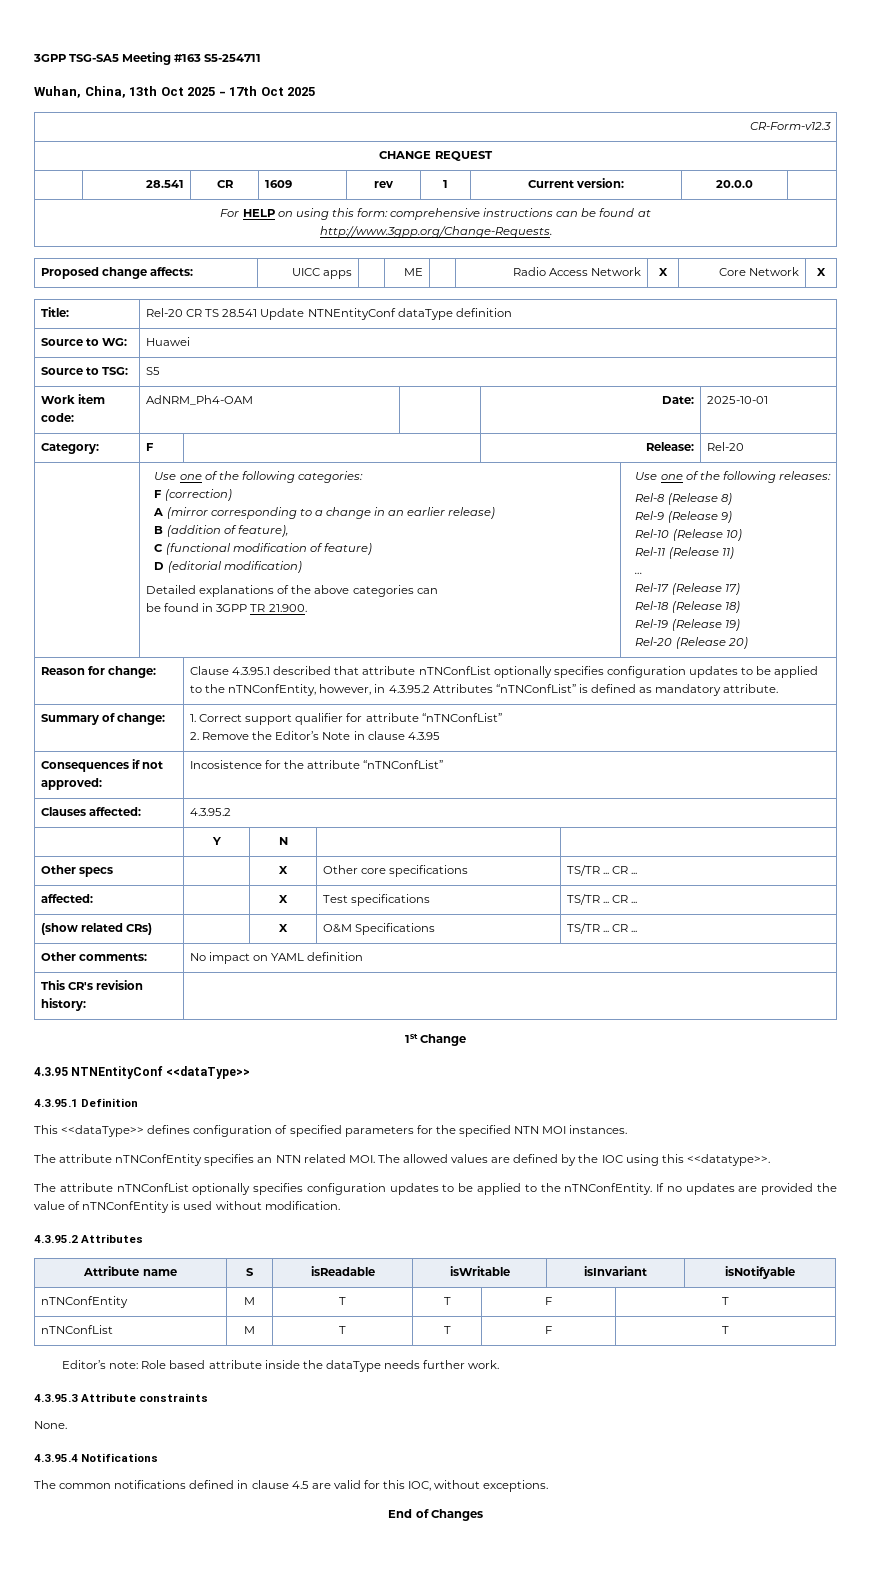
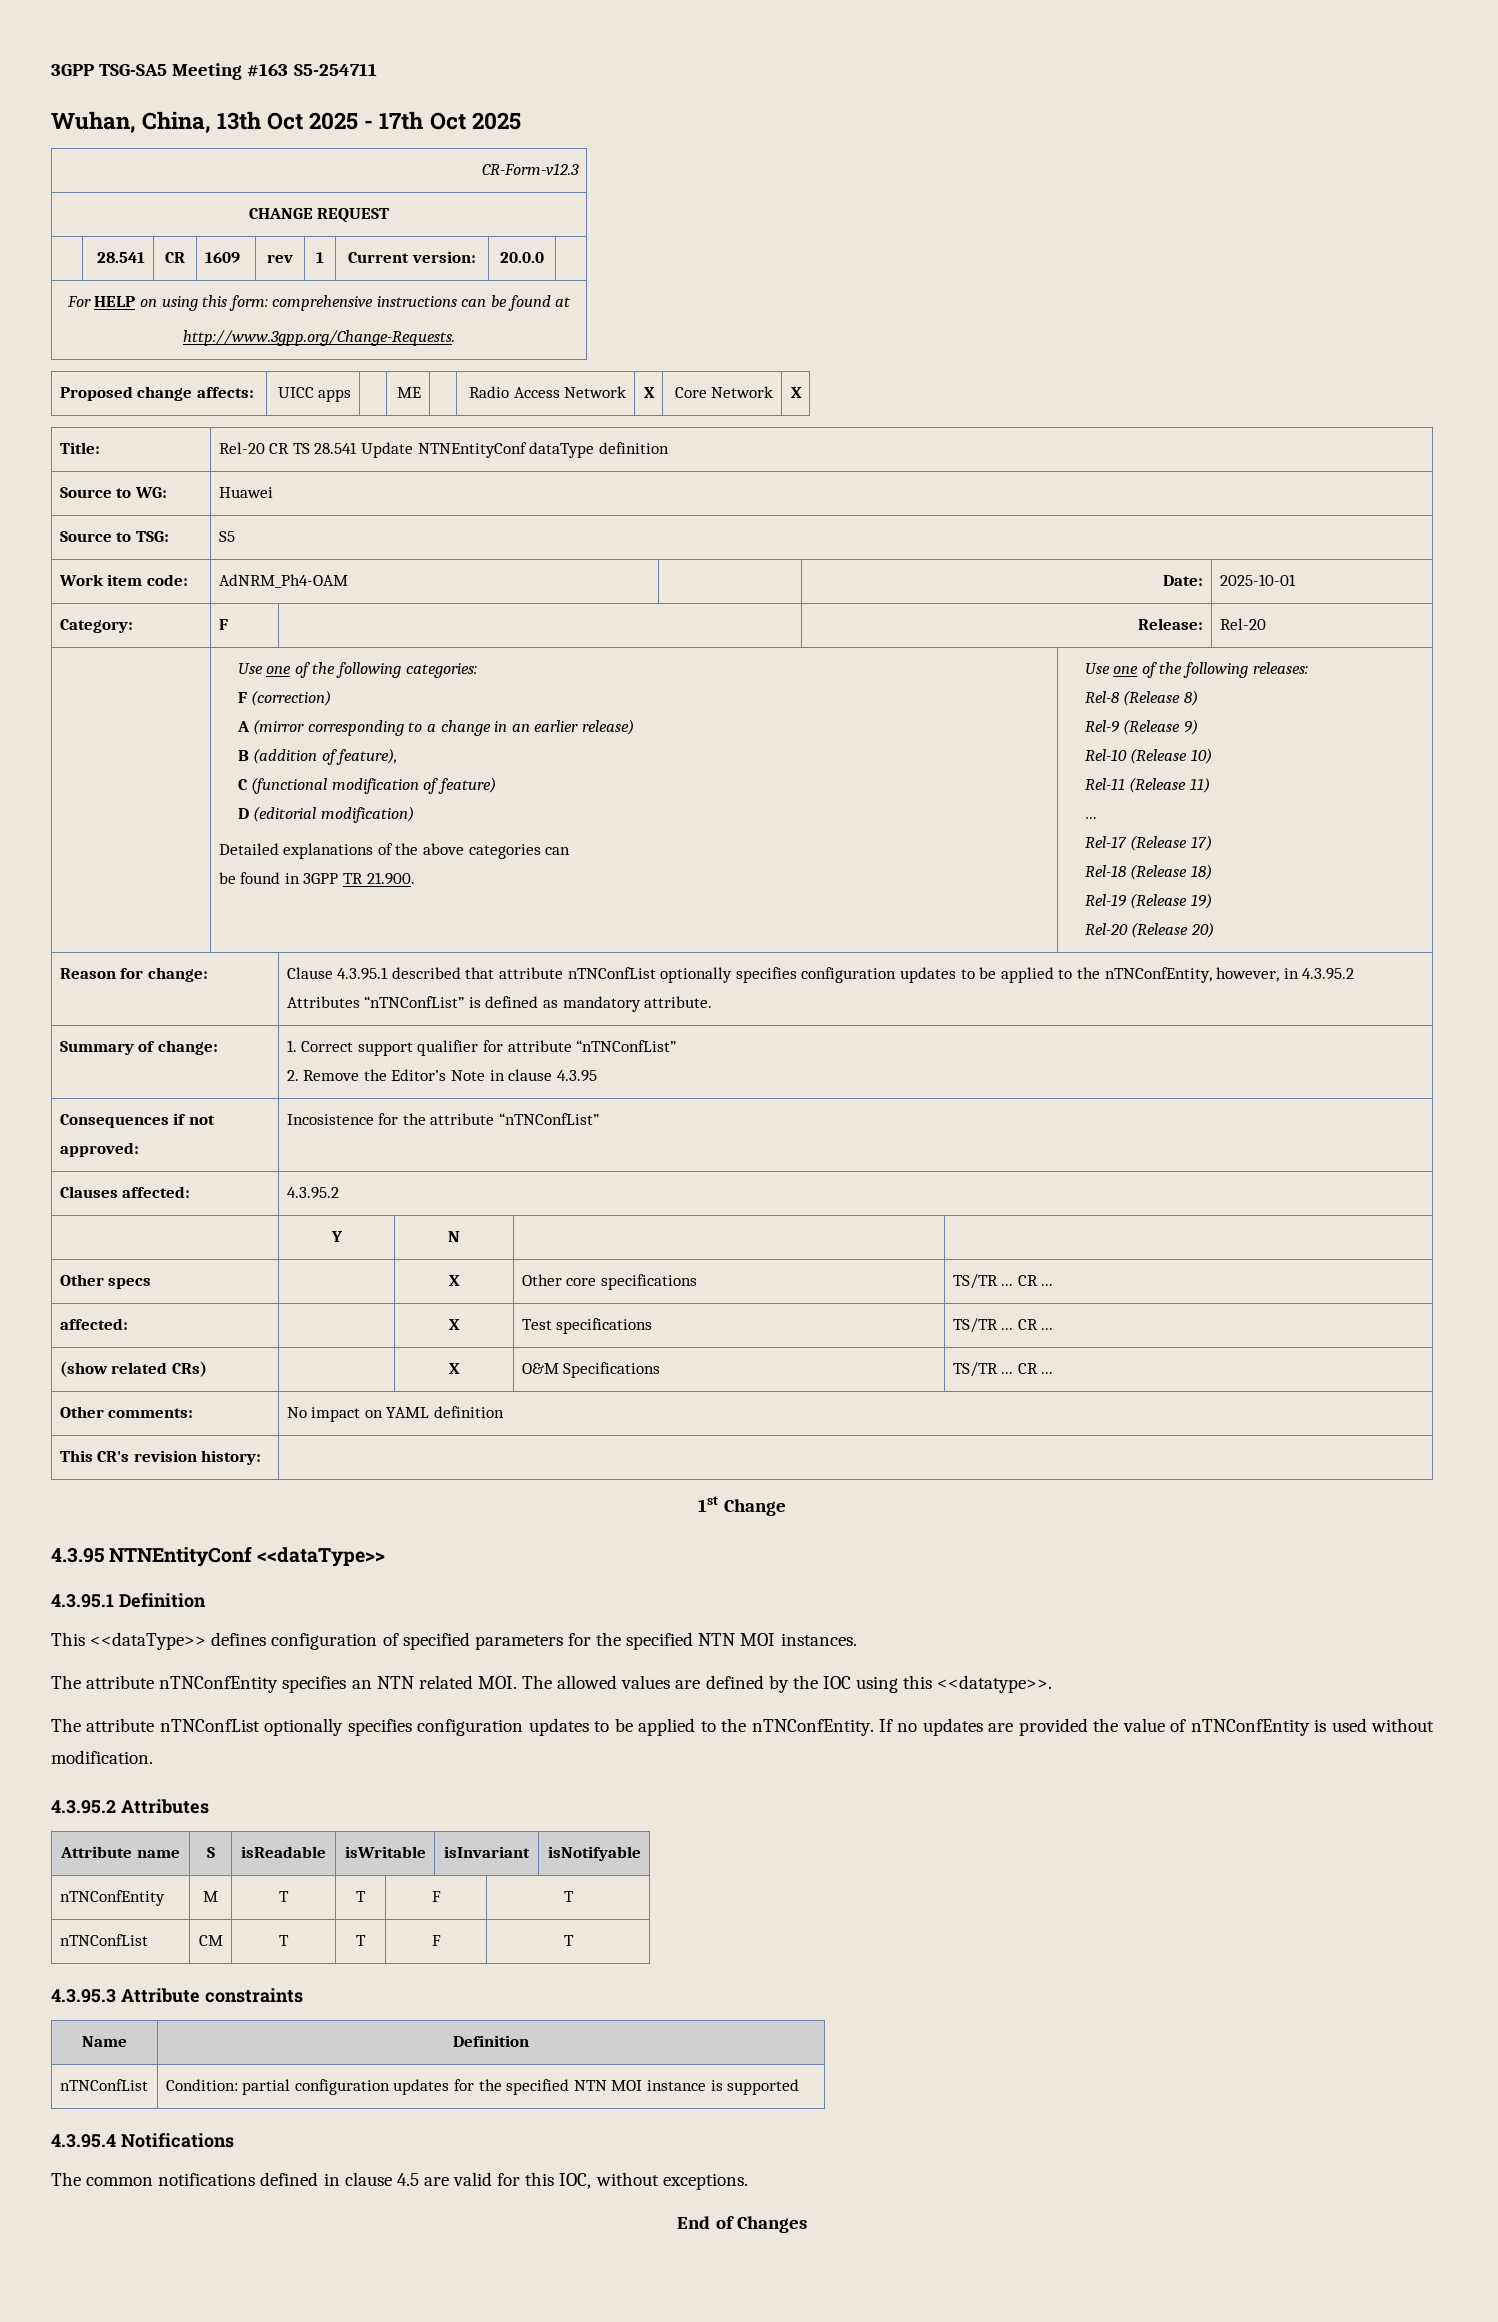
[244,1326,255,1334] [339,1326,346,1334] [443,1326,451,1334] [545,1326,552,1334] [722,1326,729,1334] [62,1360,500,1372] [34,1393,209,1402] [34,1421,67,1429] M | T | T | F | T // Editor’s note: Role based attribute inside the dataType needs further work. // 4.3.95.3 Attribute constraints // None. -> [198,1935,223,1946] [279,1935,289,1946] [356,1935,366,1946] [431,1935,441,1946] [563,1935,574,1946] [51,1988,303,2003] [82,2036,127,2047] [453,2035,529,2047] [59,2079,148,2091] [165,2079,800,2095] CM | T | T | F | T // 4.3.95.3 Attribute constraints // Name | Definition // nTNConfList | Condition: partial configuration updates for the specified NTN MOI instance is supported

